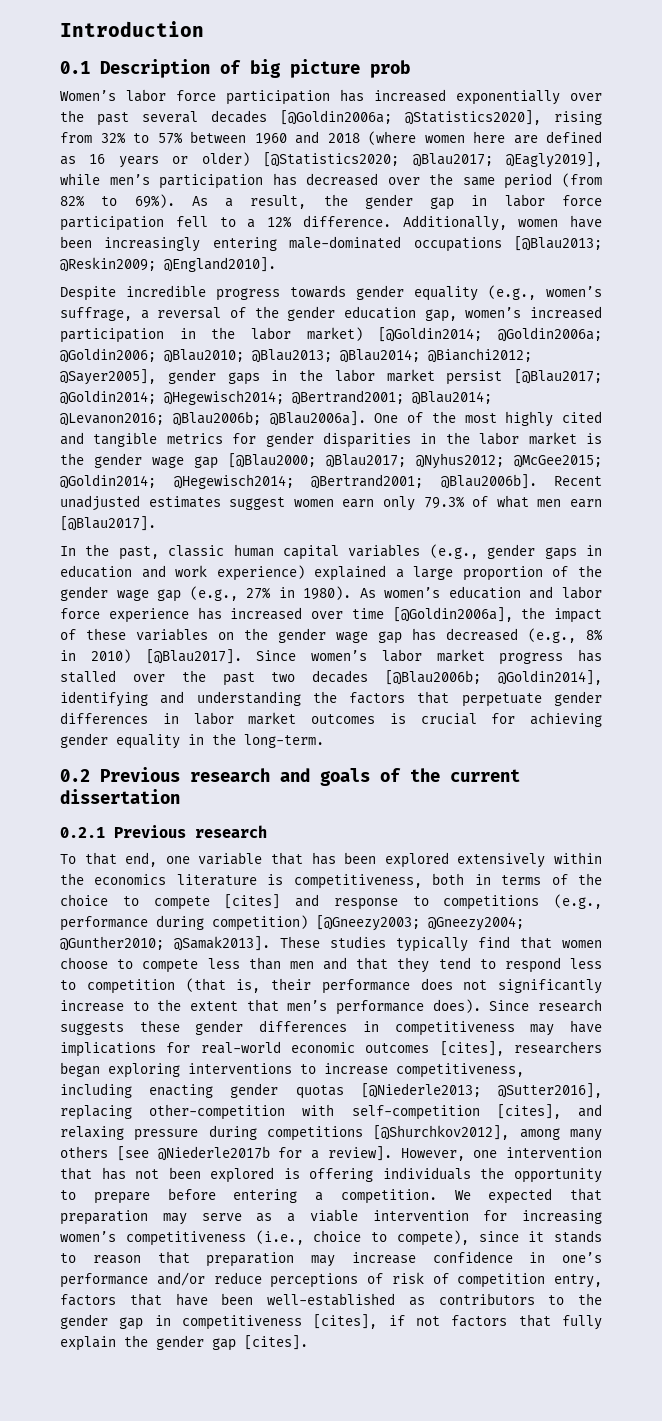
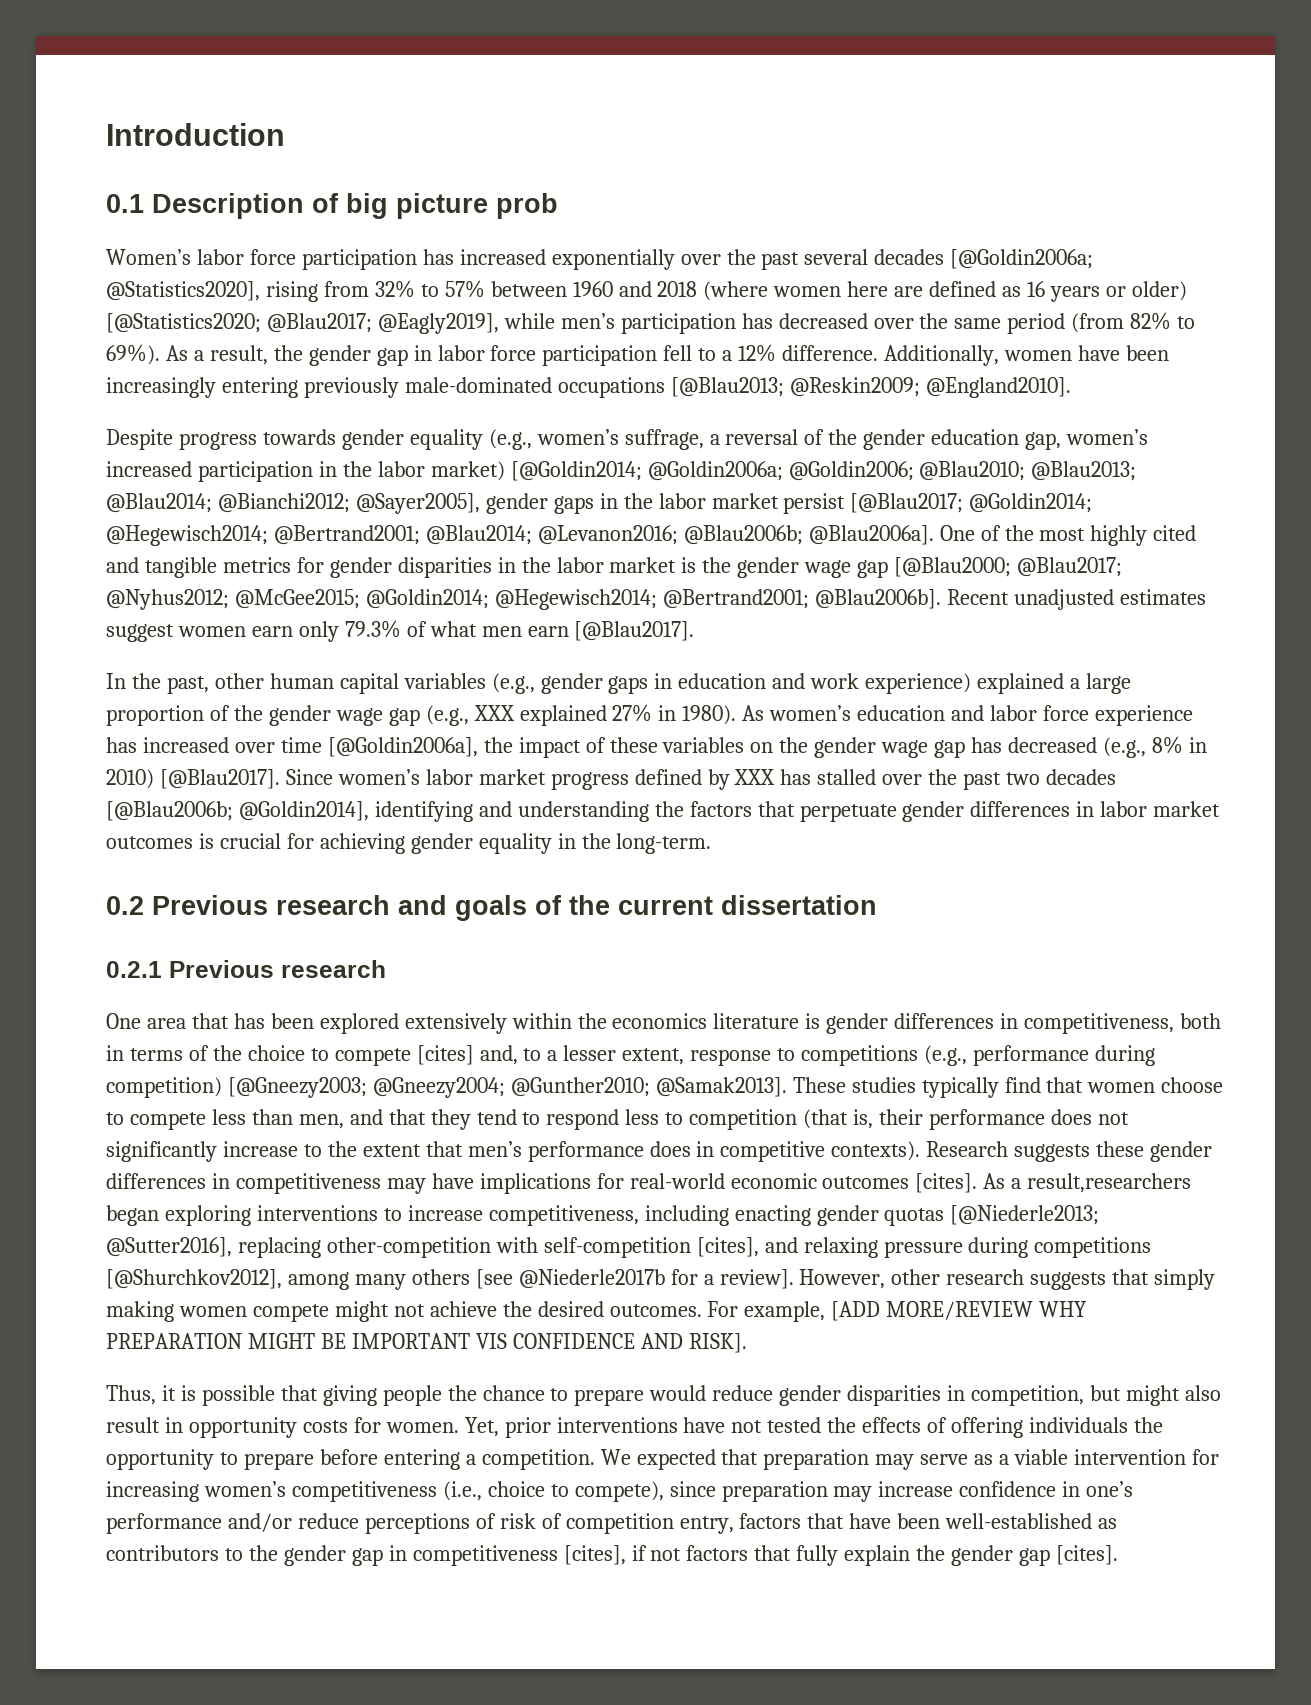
(277, 244) none -> [303,377,399,398] previously
[126,285,206,297] incredible -> (173, 439) none
[168,545,225,557] classic -> [214,673,264,689] other
(238, 593) none -> [473,705,607,726] XXX explained
(564, 658) none -> [634,769,776,790] defined by XXX
[60,852,263,867] To that end, one variable -> [106,1013,186,1029] One area
(284, 879) none -> [826,1013,1019,1034] gender differences in
[295,894,319,907] and -> [479,1045,685,1065] and, to a lesser extent,
[289,961,314,969] men -> [298,1114,344,1129] men,
[432,999,602,1013] does). Since research -> [649,1141,1009,1162] does in competitive contexts). Research
[439,1041,602,1056] [cites], researchers -> [915,1173,1192,1193] [cites]. As a result,researchers
[473,1147,602,1158] [60,1167,300,1183] one intervention that has not been explored is -> [891,1269,1216,1290] [106,1301,1088,1322] [106,1333,747,1353] [106,1385,1221,1406] [106,1417,948,1438] other research suggests that simply making women compete might not achieve the desired outcomes. For example, [ADD MORE/REVIEW WHY PREPARATION MIGHT BE IMPORTANT VIS CONFIDENCE AND RISK]. // Thus, it is possible that giving people the chance to prepare would reduce gender disparities in competition, but might also result in opportunity costs for women. Yet, prior interventions have not tested the effects of
[528,1230,602,1243] [60,1251,190,1264] it stands to reason that -> (716, 1489) none

